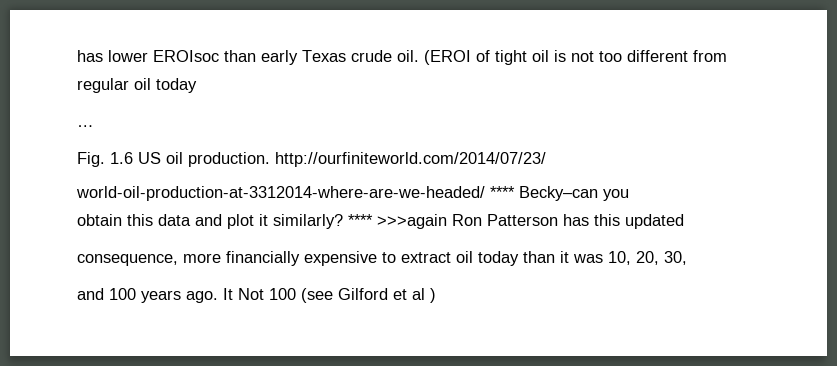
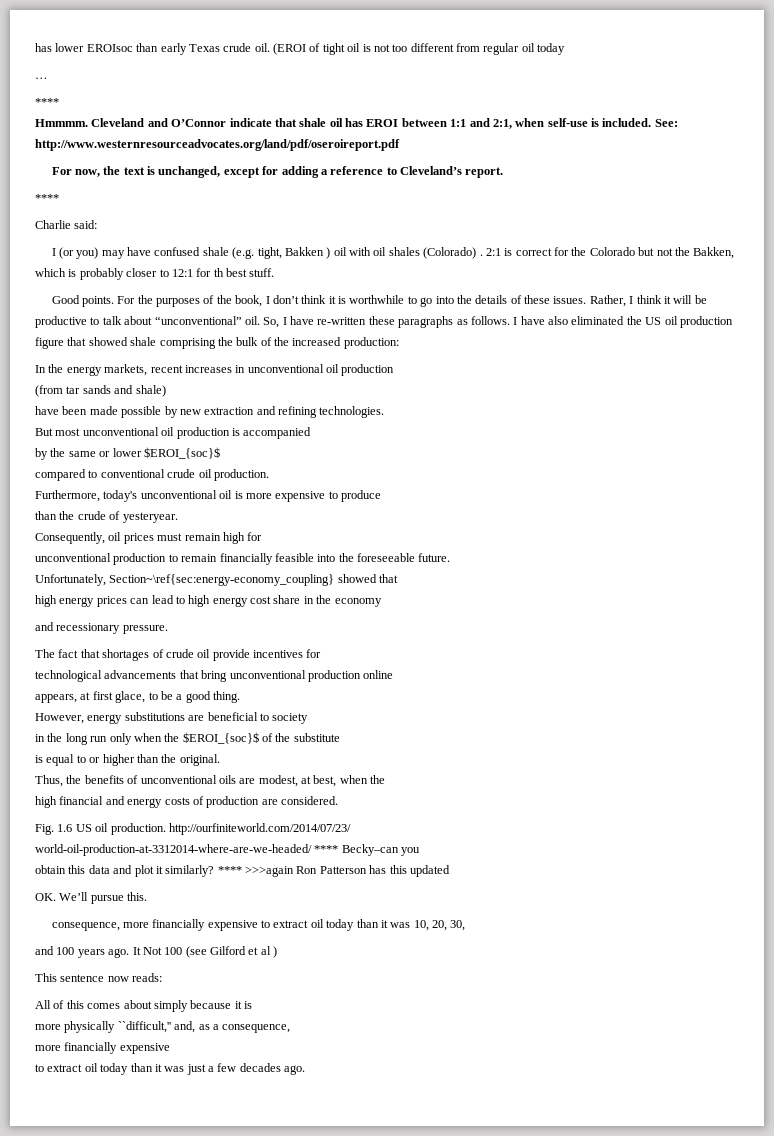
(94, 126) none -> [35,98,59,106] [35,118,678,129] [35,139,400,151] [51,166,504,178] [35,194,59,202] [35,220,98,229] [51,247,735,259] [35,268,275,280] [51,295,707,307] [35,316,733,328] [35,337,399,349] [35,364,395,376] [35,385,166,397] [35,406,385,418] [35,427,312,439] [35,447,220,460] [35,469,269,481] [35,490,381,502] [35,511,178,523] [35,532,263,544] [35,553,451,565] [35,574,399,586] [35,595,382,607] [35,622,168,634] [35,649,322,661] [35,670,394,682] [35,691,240,703] [35,712,309,724] [35,732,340,745] [35,754,220,766] [35,775,386,787] [35,796,338,808] // **** // Hmmmm. Cleveland and O’Connor indicate that shale oil has EROI between 1:1 and 2:1, when self-use is included. See: http://www.westernresourceadvocates.org/land/pdf/oseroireport.pdf // For now, the text is unchanged, except for adding a reference to Cleveland’s report. // **** // Charlie said: // I (or you) may have confused shale (e.g. tight, Bakken ) oil with oil shales (Colorado) . 2:1 is correct for the Colorado but not the Bakken, which is probably closer to 12:1 for th best stuff. // Good points. For the purposes of the book, I don’t think it is worthwhile to go into the details of these issues. Rather, I think it will be productive to talk about “unconventional” oil. So, I have re-written these paragraphs as follows. I have also eliminated the US oil production figure that showed shale comprising the bulk of the increased production: // In the energy markets, recent increases in unconventional oil production // (from tar sands and shale) // have been made possible by new extraction and refining technologies. // But most unconventional oil production is accompanied // by the same or lower $EROI_{soc}$ // compared to conventional crude oil production. // Furthermore, today's unconventional oil is more expensive to produce // than the crude of yesteryear. // Consequently, oil prices must remain high for // unconventional production to remain financially feasible into the foreseeable future. // Unfortunately, Section~\ref{sec:energy-economy_coupling} showed that // high energy prices can lead to high energy cost share in the economy // and recessionary pressure. // The fact that shortages of crude oil provide incentives for // technological advancements that bring unconventional production online // appears, at first glace, to be a good thing. // However, energy substitutions are beneficial to society // in the long run only when the $EROI_{soc}$ of the substitute // is equal to or higher than the original. // Thus, the benefits of unconventional oils are modest, at best, when the // high financial and energy costs of production are considered.
(684, 221) none -> [35,892,148,904] // OK. We’ll pursue this.
(436, 295) none -> [35,973,163,982] [35,1000,252,1012] [35,1021,291,1033] [35,1042,170,1054] [35,1063,306,1075] // This sentence now reads: // All of this comes about simply because it is // more physically ``difficult,'' and, as a consequence, // more financially expensive // to extract oil today than it was just a few decades ago.

